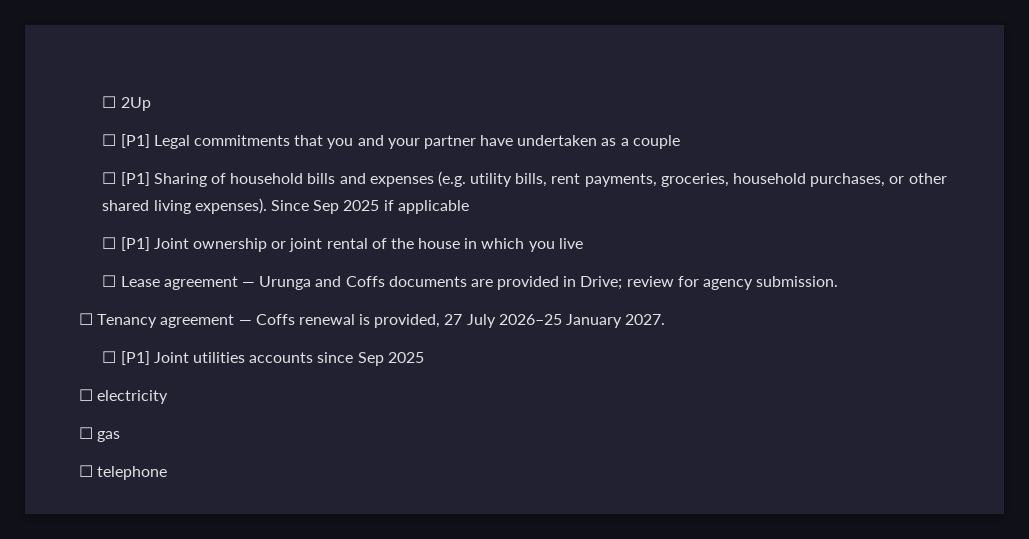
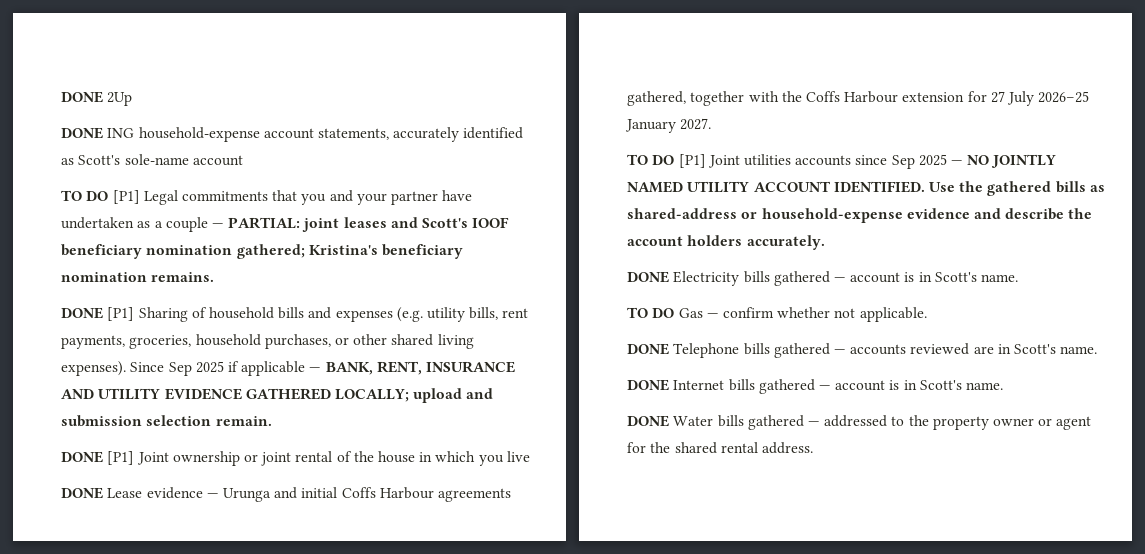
[102,96,117,108] ☐ -> [61,91,104,103] DONE
[102,134,117,146] ☐ -> [61,127,524,142] [61,154,243,166] [61,190,109,201] DONE ING household-expense account statements, accurately identified as Scott's sole-name account // TO DO
[102,172,117,184] // ☐ -> [212,217,510,232] [61,244,464,259] [61,272,215,282] [61,307,104,319] — PARTIAL: joint leases and Scott's IOOF beneficiary nomination gathered; Kristina's beneficiary nomination remains. // DONE
[102,237,117,249] // ☐ -> [309,361,515,375] [61,388,494,403] [61,415,272,427] [61,451,104,463] — BANK, RENT, INSURANCE AND UTILITY EVIDENCE GATHERED LOCALLY; upload and submission selection remain. // DONE
[102,275,839,290] [79,313,441,328] ☐ Lease agreement — Urunga and Coffs documents are provided in Drive; review for agency submission. // ☐ Tenancy agreement — Coffs renewal is provided, -> [61,487,511,502] [627,91,987,106] DONE Lease evidence — Urunga and initial Coffs Harbour agreements gathered, together with the Coffs Harbour extension for
[102,351,117,363] ☐ -> [627,154,675,165] TO DO
[79,389,169,404] [79,427,121,442] [79,465,168,480] // ☐ electricity // ☐ gas // ☐ telephone -> [950,154,1057,168] [627,181,1105,196] [627,208,1093,223] [627,235,825,250] [627,271,1018,286] [627,307,927,322] [627,343,1098,358] [627,379,1003,394] [627,415,1092,430] [627,442,814,454] — NO JOINTLY NAMED UTILITY ACCOUNT IDENTIFIED. Use the gathered bills as shared-address or household-expense evidence and describe the account holders accurately. // DONE Electricity bills gathered — account is in Scott's name. // TO DO Gas — confirm whether not applicable. // DONE Telephone bills gathered — accounts reviewed are in Scott's name. // DONE Internet bills gathered — account is in Scott's name. // DONE Water bills gathered — addressed to the property owner or agent for the shared rental address.

